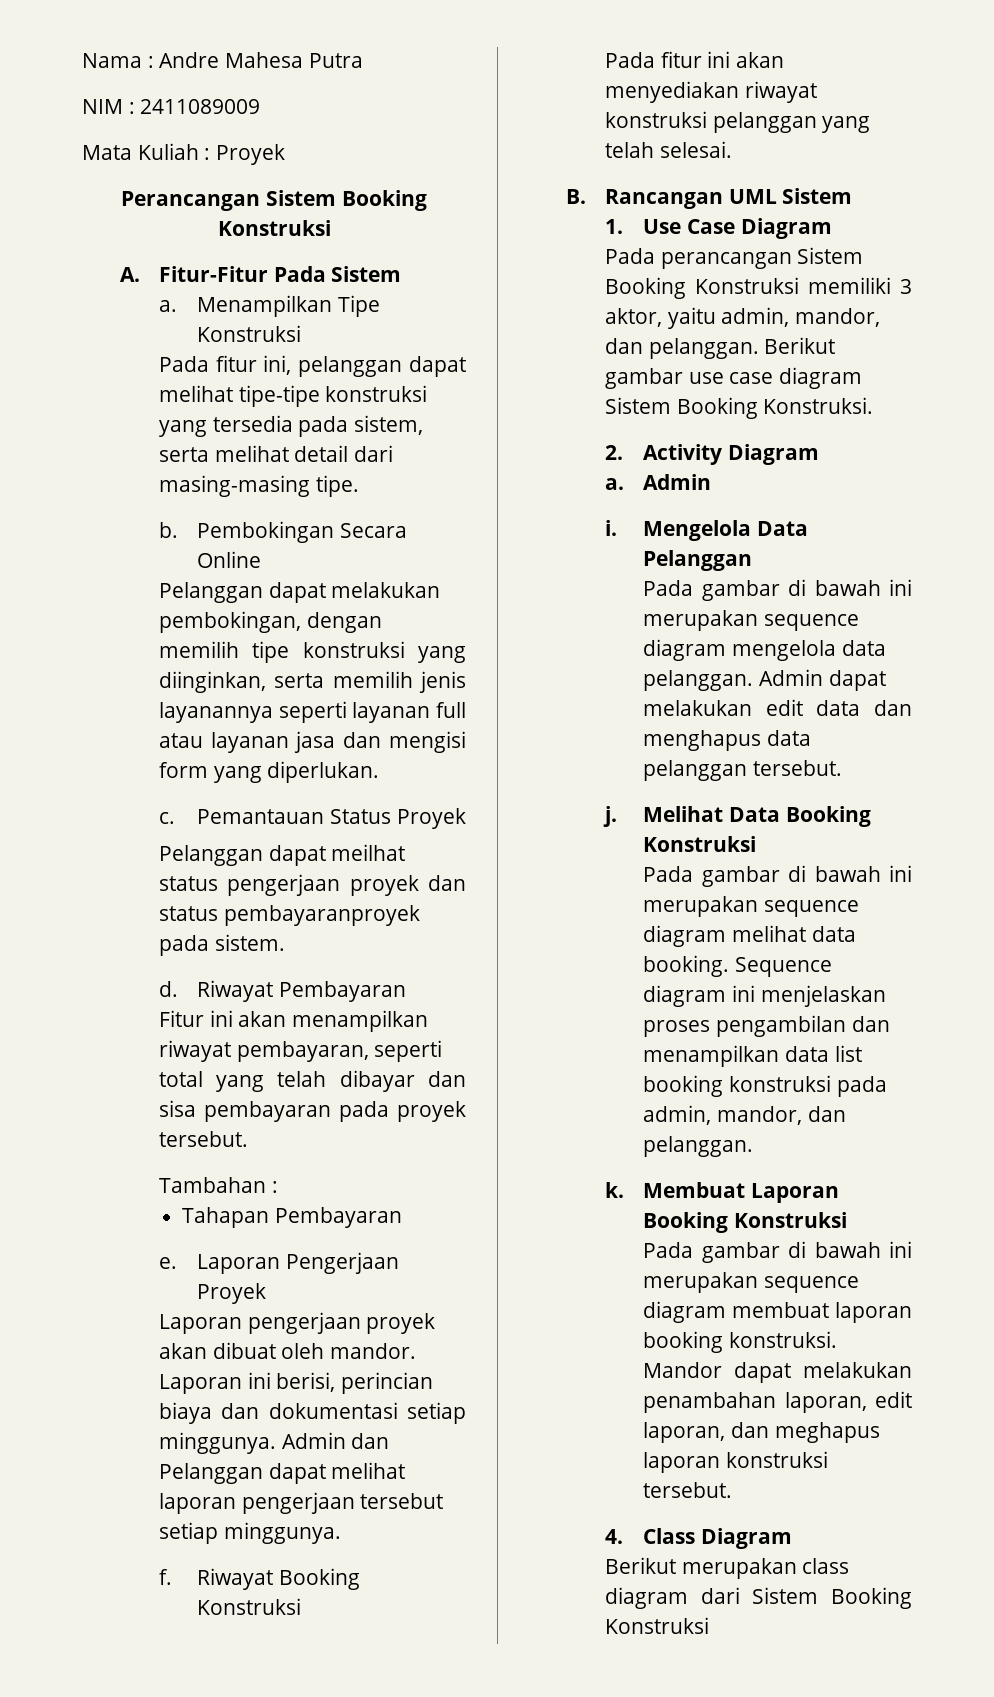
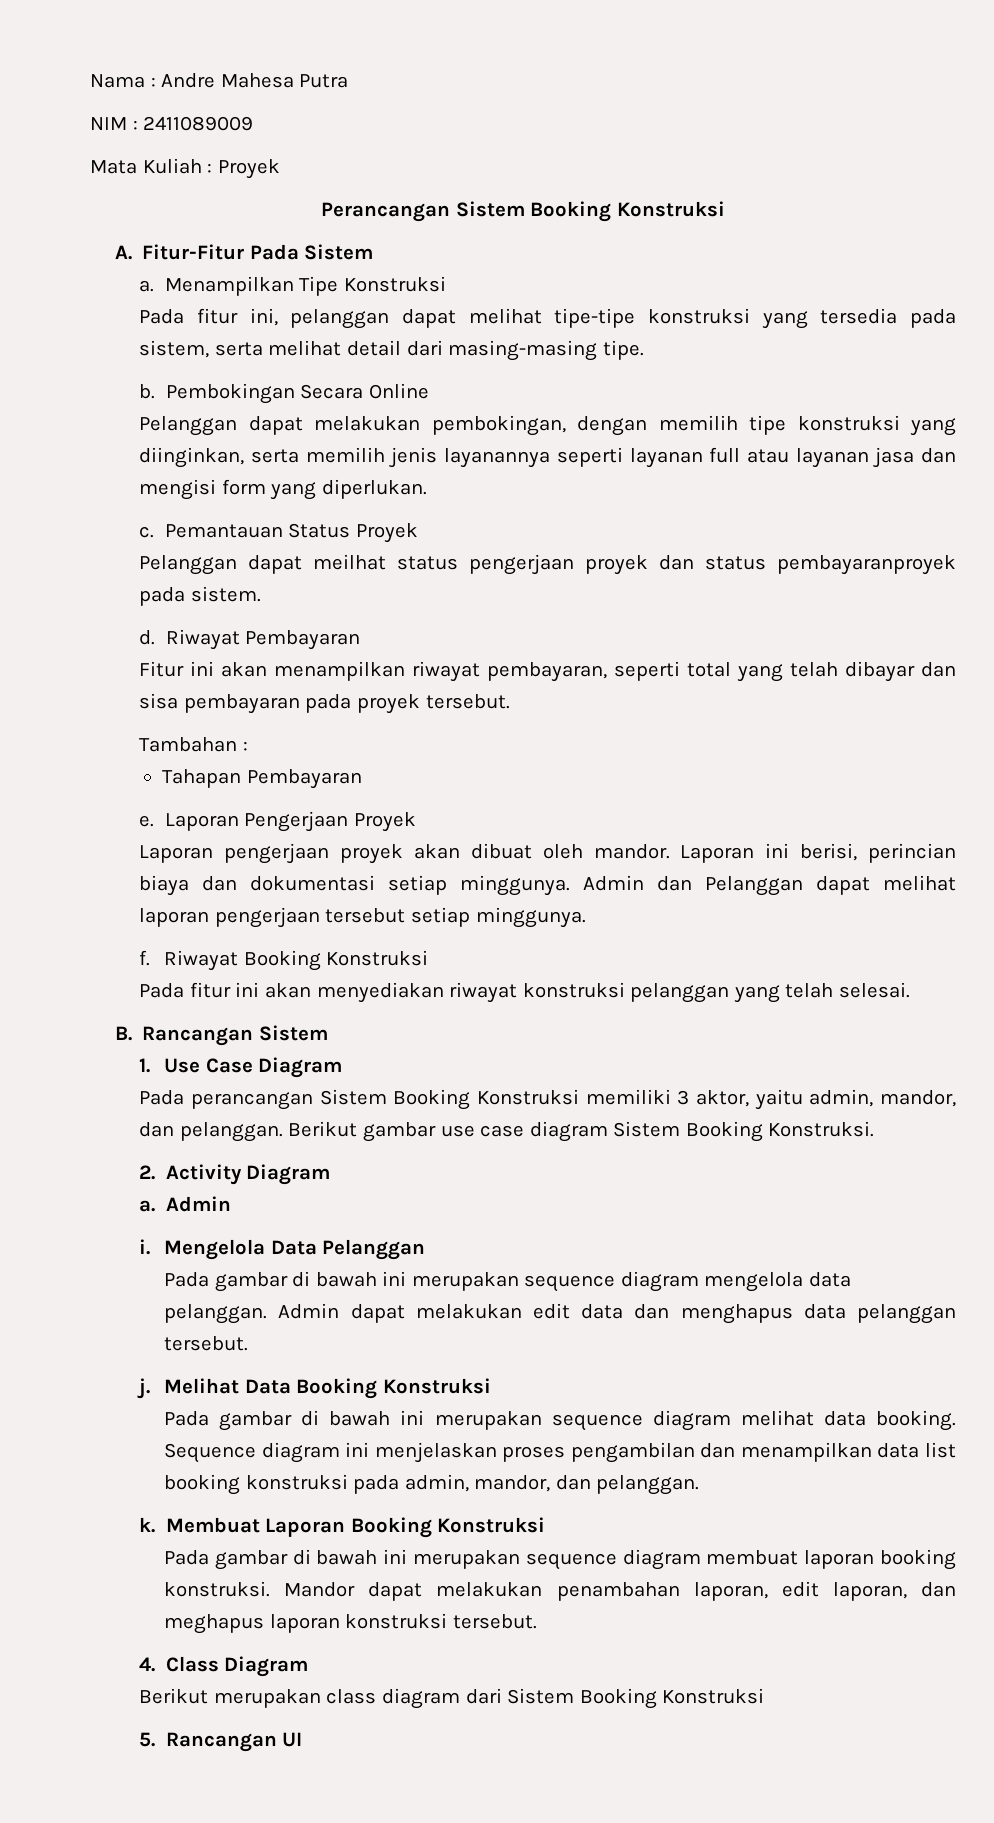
[728,189,777,204] UML -> (253, 1036) none
(709, 1625) none -> [139,1732,303,1752] // 5. Rancangan UI

